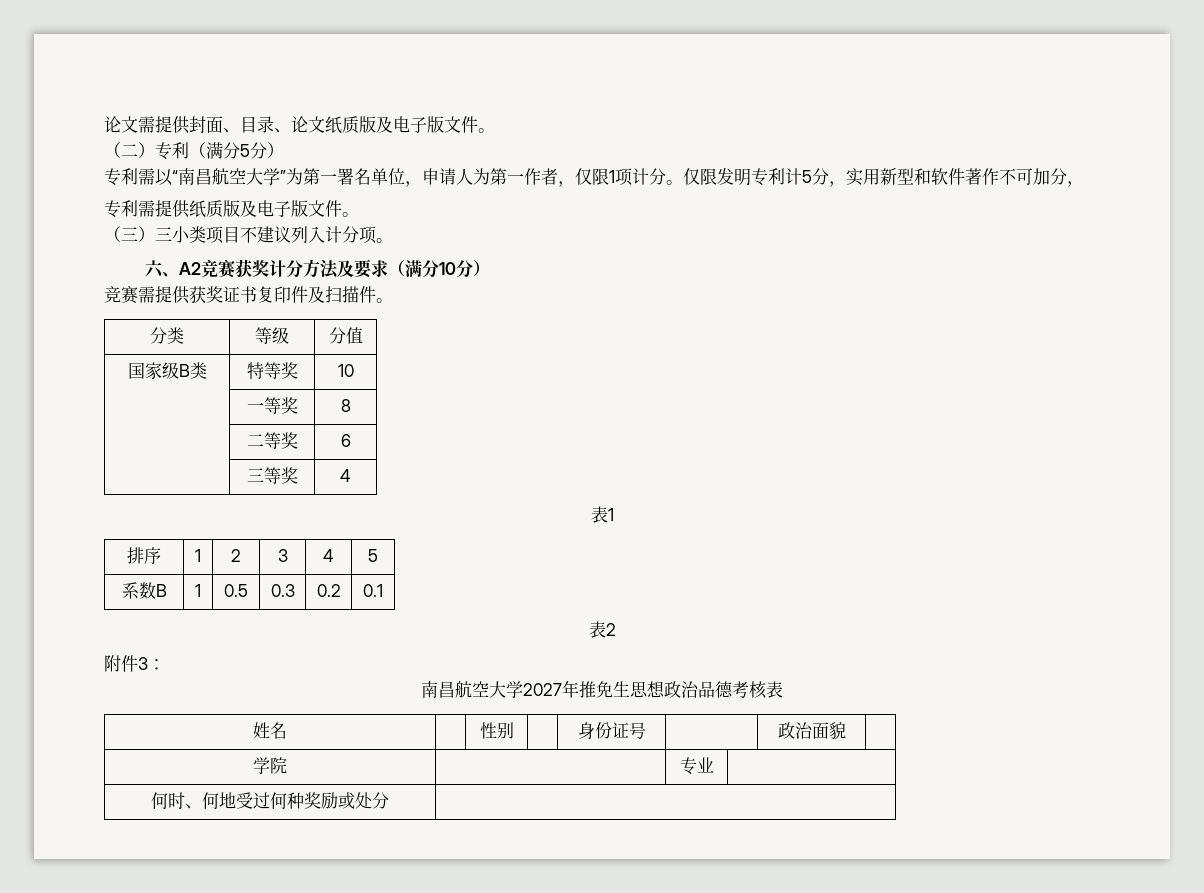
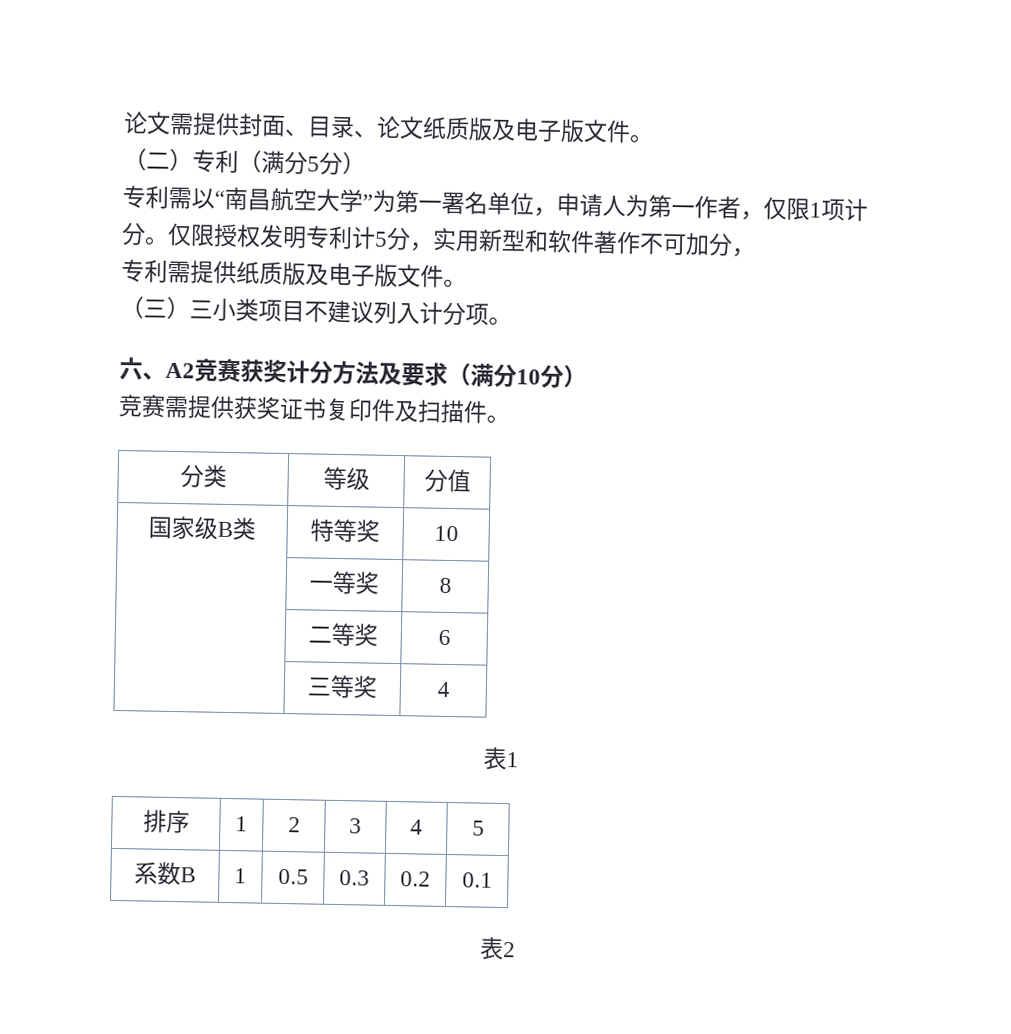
(717, 176) none -> [213,223,261,248] 授权
[104,655,165,672] [421,680,783,699] [253,722,287,739] [479,722,514,739] [577,722,646,739] [777,722,846,739] [253,757,287,774] [679,757,714,775] [151,792,389,809] // 附件3： // 南昌航空大学2027年推免生思想政治品德考核表 // 姓名 | | 性别 | | 身份证号 | | 政治面貌 | // 学院 | | 专业 | // 何时、何地受过何种奖励或处分 | -> (516, 950) none

